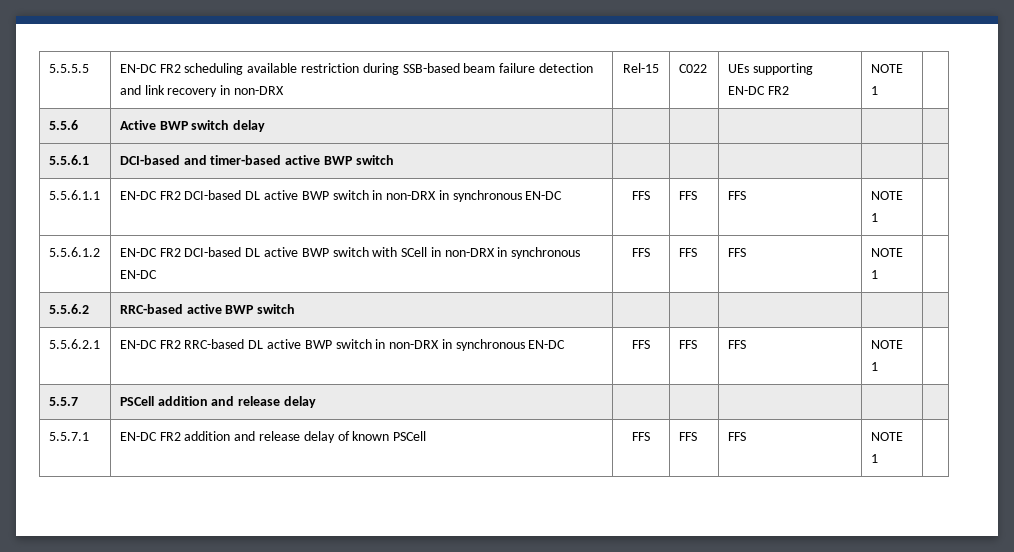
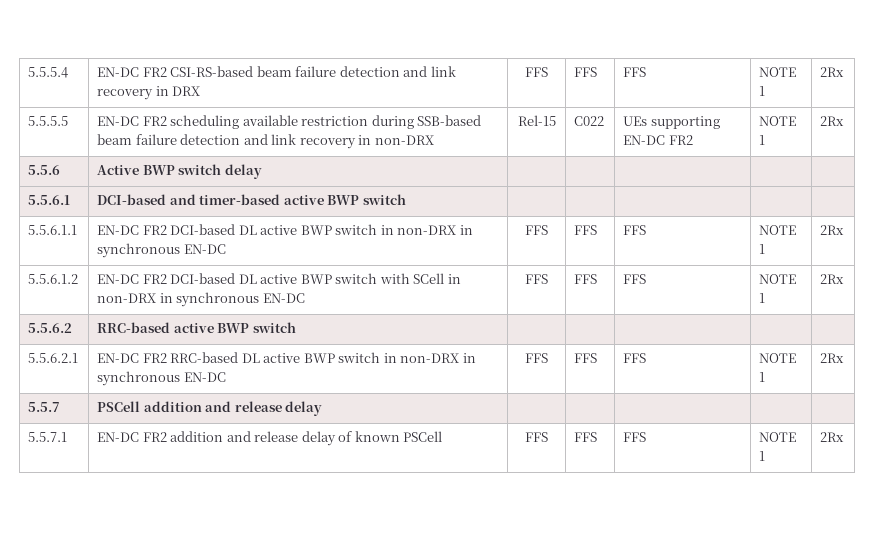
(48, 68) none -> [28,67,69,78] [97,66,456,77] [97,86,201,100] [525,67,548,77] [574,67,598,77] [623,67,647,77] [759,67,797,77] [759,86,766,96] [820,67,845,77] 5.5.5.4 | EN-DC FR2 CSI-RS-based beam failure detection and link recovery in DRX | FFS | FFS | FFS | NOTE 1 | 2Rx //
(878, 90) none -> [820,116,845,126] 2Rx
(878, 217) none -> [820,225,845,235] 2Rx
(878, 274) none -> [820,274,845,284] 2Rx
(878, 366) none -> [820,353,845,363] 2Rx
(878, 458) none -> [820,432,845,442] 2Rx

